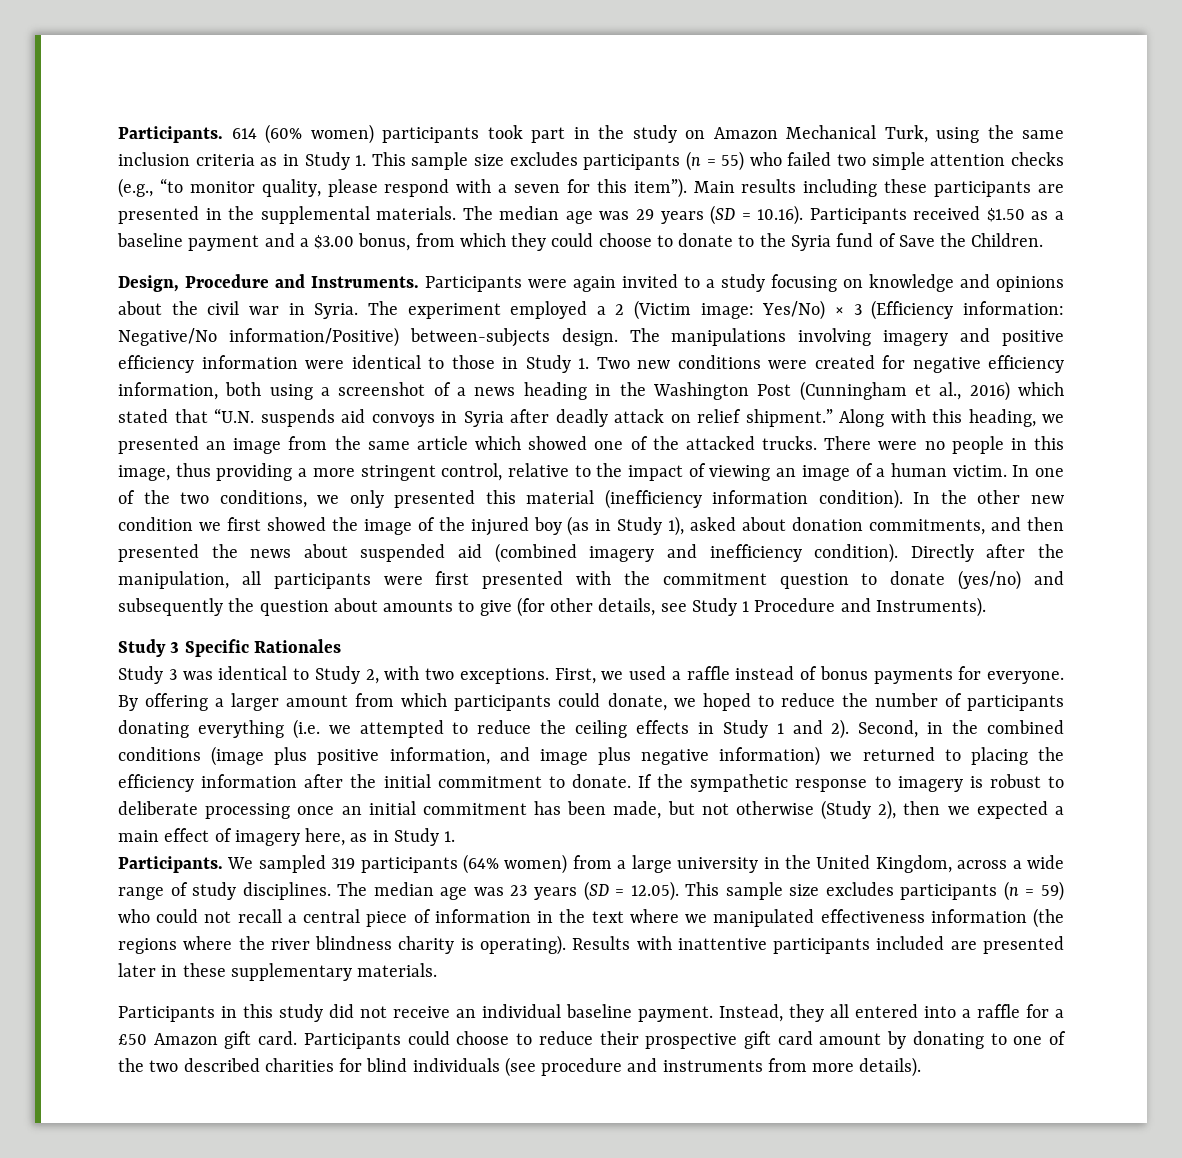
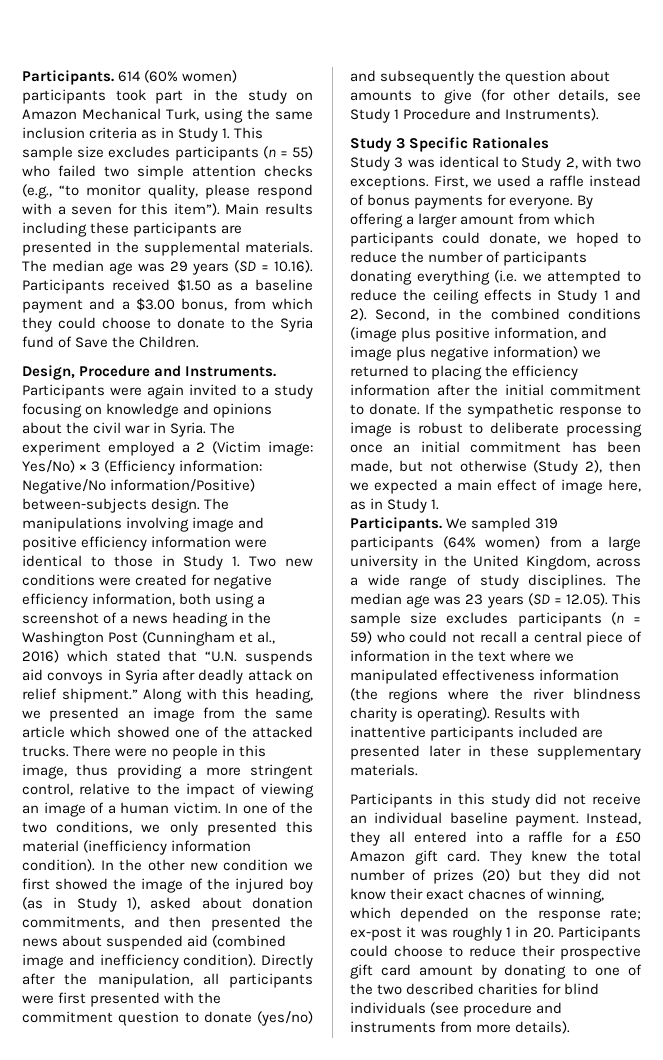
[883,330,949,346] imagery -> [192,517,235,532] image
[589,546,655,562] imagery -> [22,954,64,969] image
[897,776,963,792] imagery -> [350,422,392,437] image
[234,830,300,846] imagery -> [560,479,603,494] image
(298, 1038) none -> [489,850,641,865] [350,869,641,884] [350,888,605,903] [350,907,641,922] [350,926,554,941] They knew the total number of prizes (20) but they did not know their exact chacnes of winning, which depended on the response rate; ex-post it was roughly 1 in 20.

